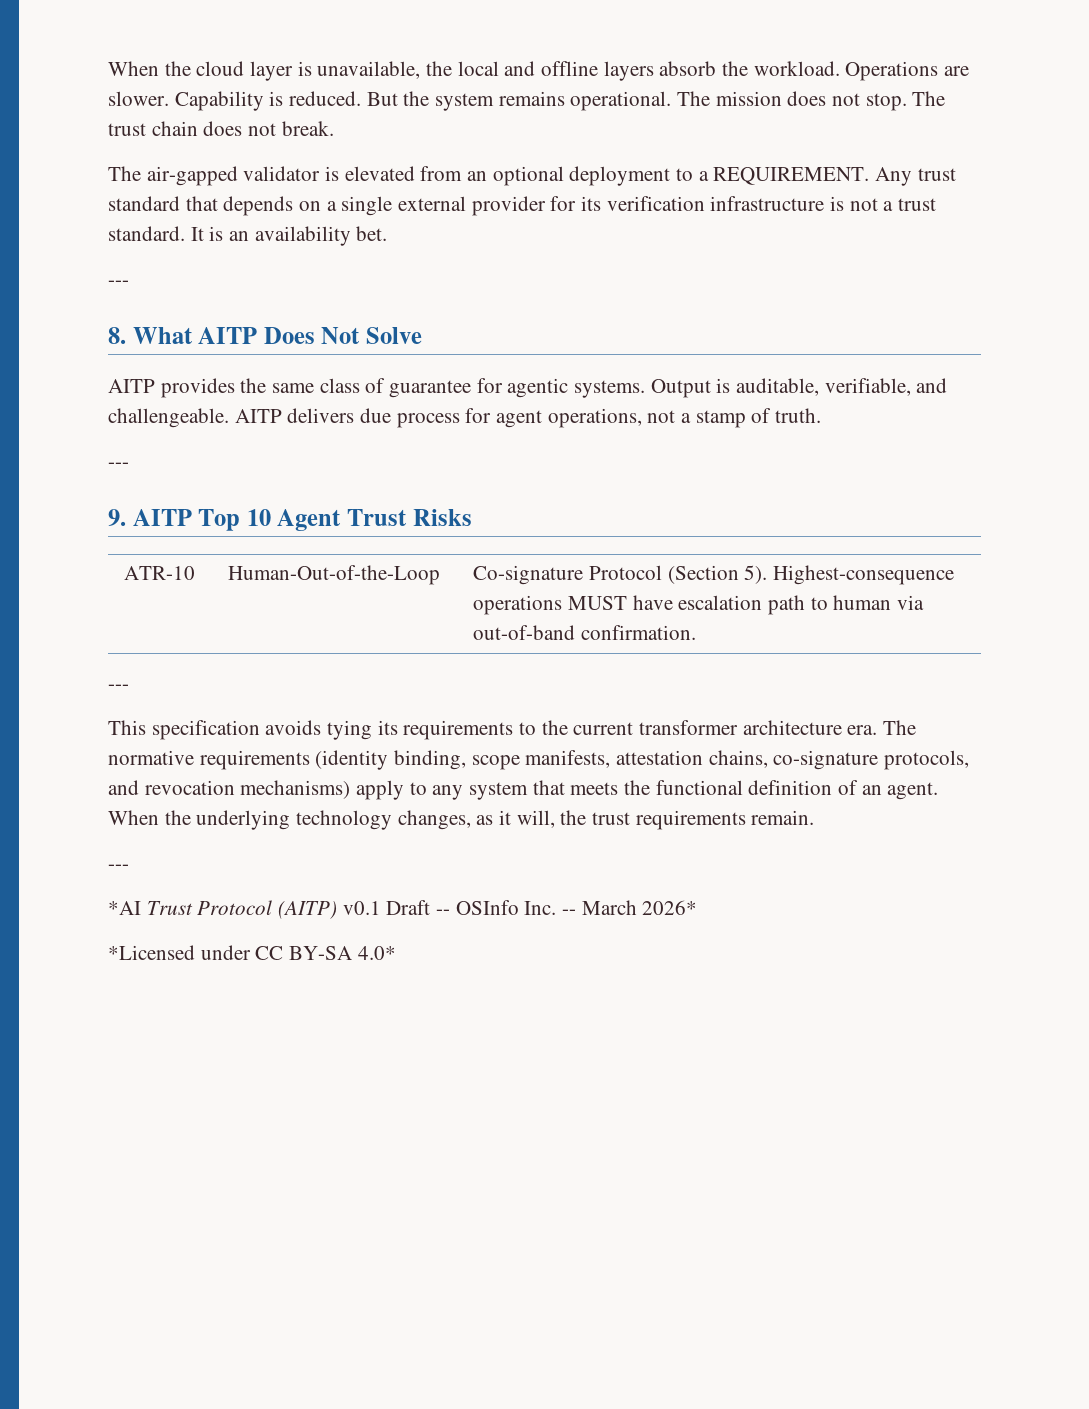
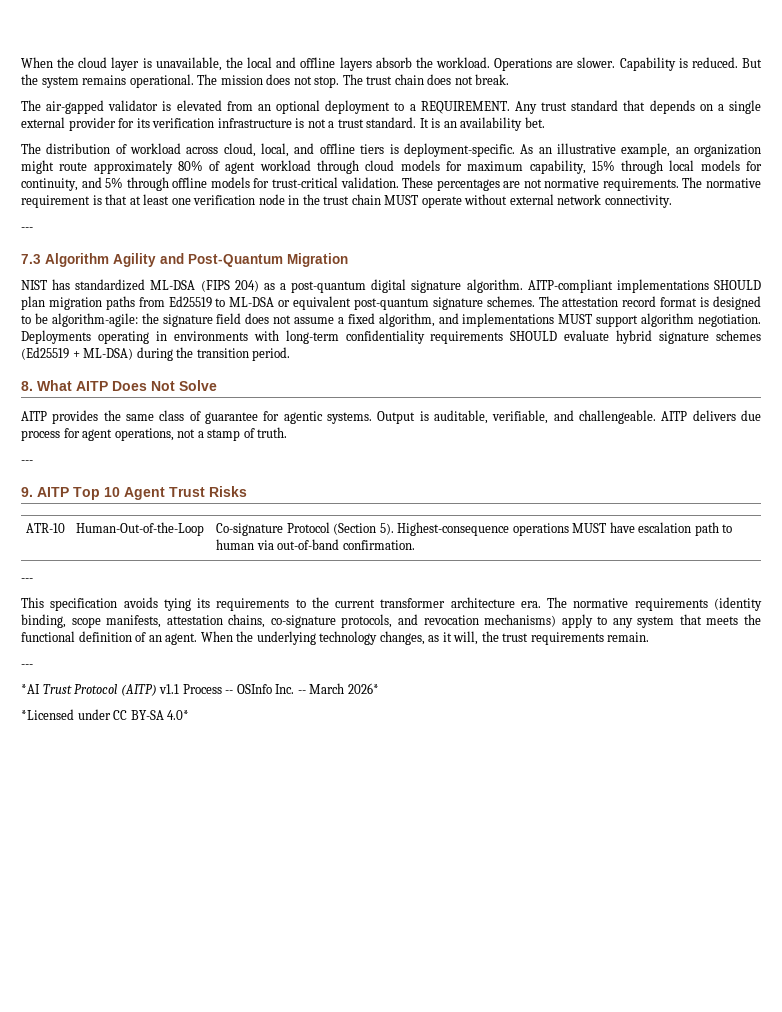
[108,280,129,286] --- -> [21,143,762,157] [21,160,762,174] [21,177,761,191] [21,194,672,208] [21,227,33,231] [21,253,348,267] [21,279,761,293] [21,296,761,310] [21,313,761,327] [21,330,761,344] [21,347,291,361] The distribution of workload across cloud, local, and offline tiers is deployment-specific. As an illustrative example, an organization might route approximately 80% of agent workload through cloud models for maximum capability, 15% through local models for continuity, and 5% through offline models for trust-critical validation. These percentages are not normative requirements. The normative requirement is that at least one verification node in the trust chain MUST operate without external network connectivity. // --- // 7.3 Algorithm Agility and Post-Quantum Migration // NIST has standardized ML-DSA (FIPS 204) as a post-quantum digital signature algorithm. AITP-compliant implementations SHOULD plan migration paths from Ed25519 to ML-DSA or equivalent post-quantum signature schemes. The attestation record format is designed to be algorithm-agile: the signature field does not assume a fixed algorithm, and implementations MUST support algorithm negotiation. Deployments operating in environments with long-term confidentiality requirements SHOULD evaluate hybrid signature schemes (Ed25519 + ML-DSA) during the transition period.
[342,900,431,915] v0.1 Draft -> [159,684,222,694] v1.1 Process

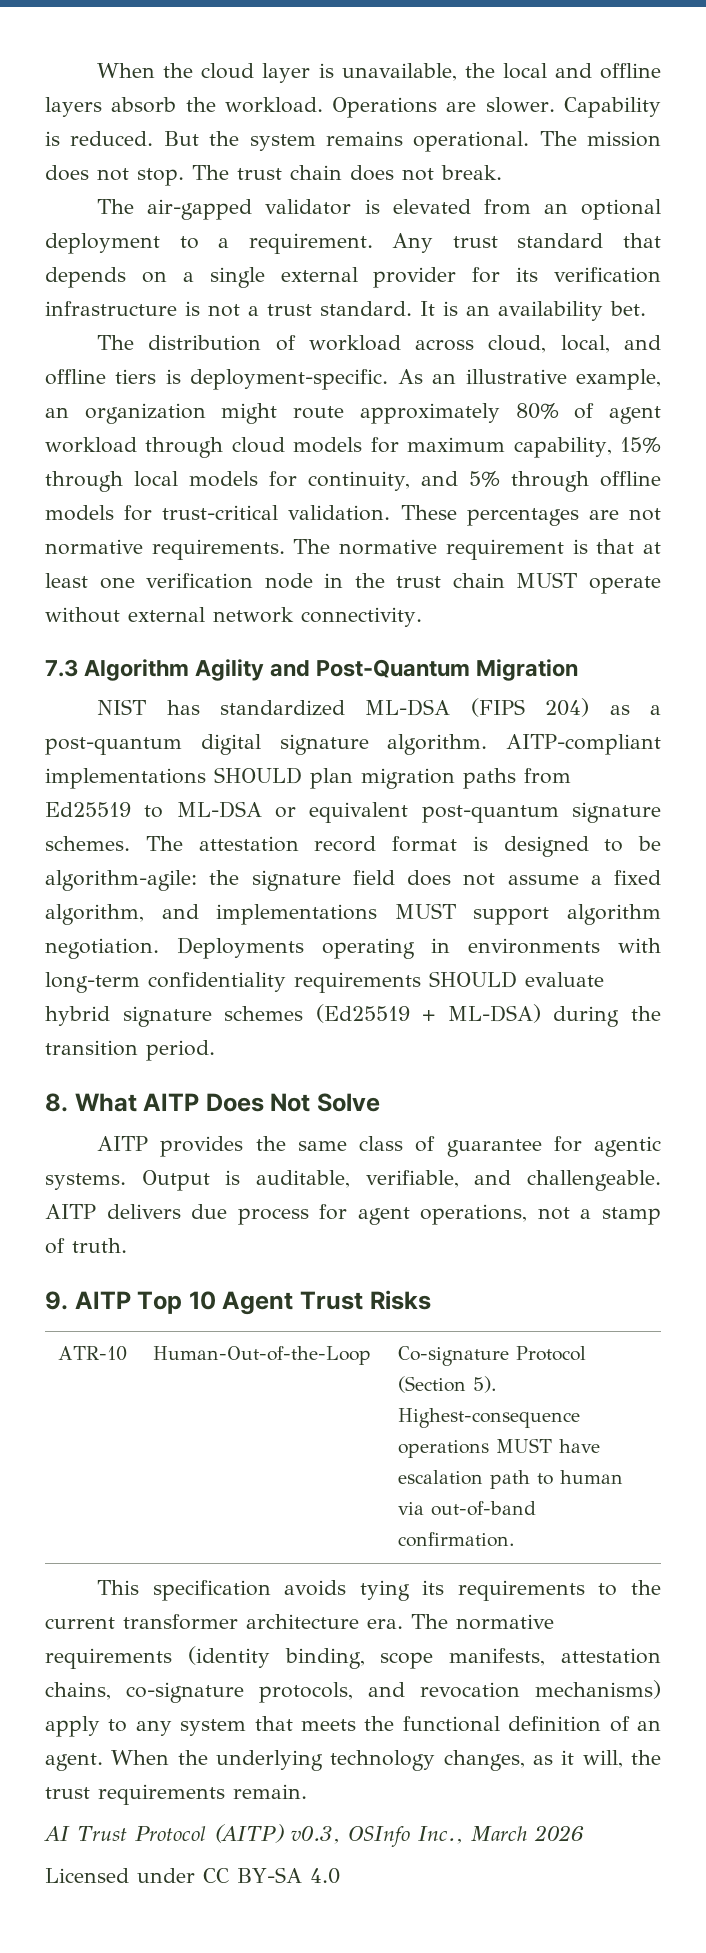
[420,101,510,114] REQUIREMENT. -> [248,233,373,254] requirement.
[21,227,33,231] // --- -> (422, 617) none
[21,460,33,464] // --- -> (127, 1245) none
[21,578,33,582] // --- -> (515, 1539) none
[21,664,33,668] [21,684,40,694] --- // *AI -> [44,1826,70,1841] AI
[159,683,379,694] [21,709,74,720] v1.1 Process -- OSInfo Inc. -- March 2026* // *Licensed -> [290,1825,584,1847] [45,1868,129,1883] v0.3, OSInfo Inc., March 2026 // Licensed
[167,710,190,720] 4.0* -> [310,1868,340,1884] 4.0

